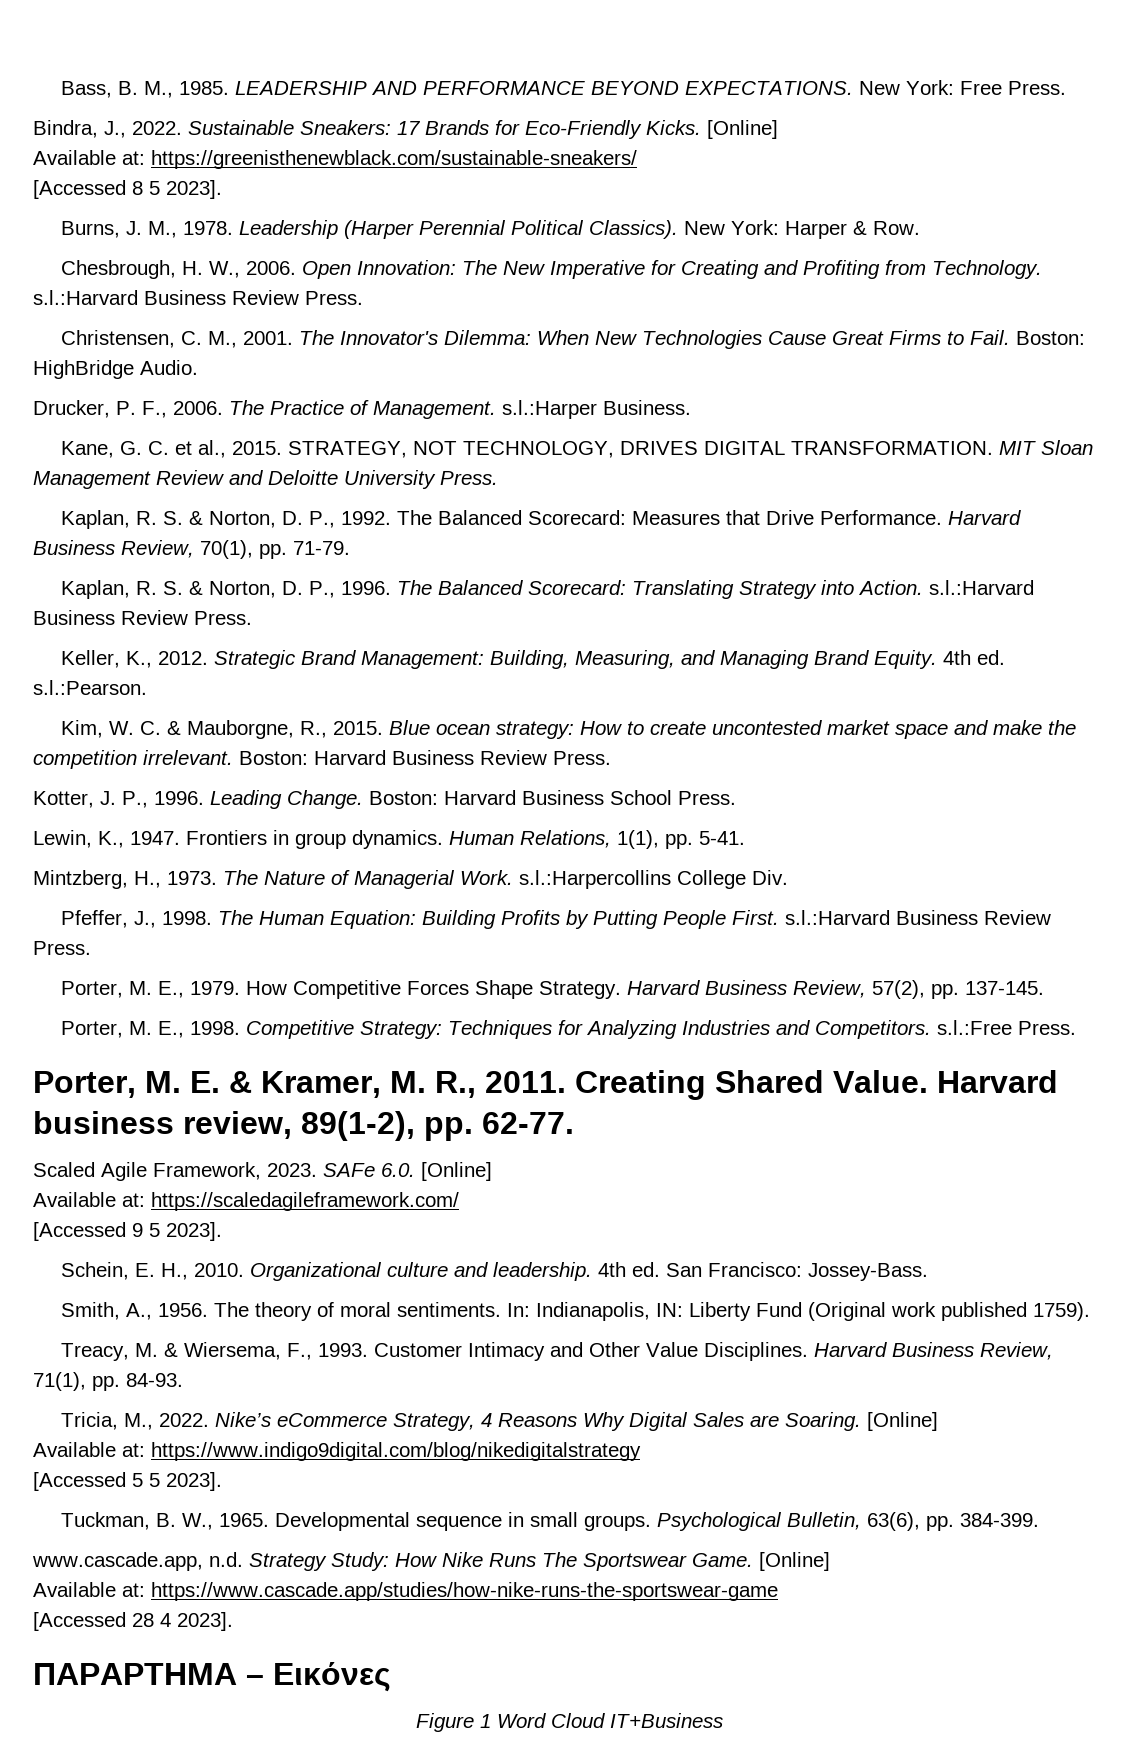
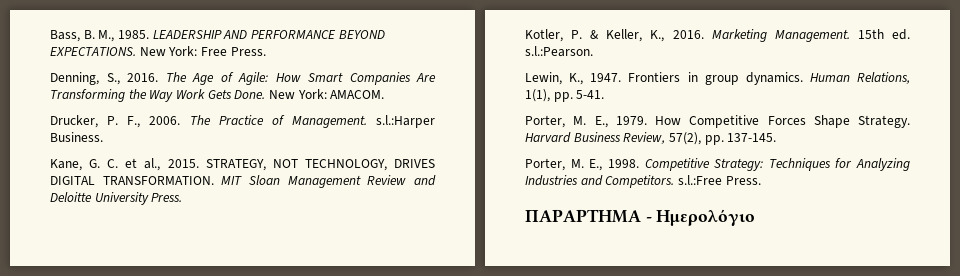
[33,120,778,139] [33,150,637,169] [33,180,222,199] [60,220,920,239] [60,260,1042,279] [33,290,363,305] [60,330,1085,349] [33,360,198,379] Bindra, J., 2022. Sustainable Sneakers: 17 Brands for Eco-Friendly Kicks. [Online] // Available at: https://greenisthenewblack.com/sustainable-sneakers/ // [Accessed 8 5 2023]. // Burns, J. M., 1978. Leadership (Harper Perennial Political Classics). New York: Harper & Row. // Chesbrough, H. W., 2006. Open Innovation: The New Imperative for Creating and Profiting from Technology. s.l.:Harvard Business Review Press. // Christensen, C. M., 2001. The Innovator's Dilemma: When New Technologies Cause Great Firms to Fail. Boston: HighBridge Audio. -> [50,72,436,85] [50,89,385,102] Denning, S., 2016. The Age of Agile: How Smart Companies Are Transforming the Way Work Gets Done. New York: AMACOM.
[60,510,1021,529] [33,540,350,559] [60,580,1034,599] [33,610,252,625] [60,650,1005,669] [33,680,147,695] [60,720,1076,739] [33,750,611,769] [33,790,736,809] Kaplan, R. S. & Norton, D. P., 1992. The Balanced Scorecard: Measures that Drive Performance. Harvard Business Review, 70(1), pp. 71-79. // Kaplan, R. S. & Norton, D. P., 1996. The Balanced Scorecard: Translating Strategy into Action. s.l.:Harvard Business Review Press. // Keller, K., 2012. Strategic Brand Management: Building, Measuring, and Managing Brand Equity. 4th ed. s.l.:Pearson. // Kim, W. C. & Mauborgne, R., 2015. Blue ocean strategy: How to create uncontested market space and make the competition irrelevant. Boston: Harvard Business Review Press. // Kotter, J. P., 1996. Leading Change. Boston: Harvard Business School Press. -> [525,29,910,42] [525,46,593,57] Kotler, P. & Keller, K., 2016. Marketing Management. 15th ed. s.l.:Pearson.
[33,870,788,889] [60,910,1051,929] [33,941,91,955] // Mintzberg, H., 1973. The Nature of Managerial Work. s.l.:Harpercollins College Div. // Pfeffer, J., 1998. The Human Equation: Building Profits by Putting People First. s.l.:Harvard Business Review Press. -> (605, 94) none
[33,1070,1058,1100] [33,1111,574,1141] [33,1162,492,1181] [33,1192,459,1211] [33,1222,222,1241] [60,1262,928,1281] [60,1302,1090,1321] [60,1342,1053,1361] [33,1372,183,1391] [60,1412,938,1431] [33,1442,641,1461] [33,1472,222,1491] [60,1512,1039,1531] [32,1552,830,1571] [33,1582,778,1601] [33,1612,233,1631] [33,1662,391,1692] [415,1713,723,1732] Porter, M. E. & Kramer, M. R., 2011. Creating Shared Value. Harvard business review, 89(1-2), pp. 62-77. // Scaled Agile Framework, 2023. SAFe 6.0. [Online] // Available at: https://scaledagileframework.com/ // [Accessed 9 5 2023]. // Schein, E. H., 2010. Organizational culture and leadership. 4th ed. San Francisco: Jossey-Bass. // Smith, A., 1956. The theory of moral sentiments. In: Indianapolis, IN: Liberty Fund (Original work published 1759). // Treacy, M. & Wiersema, F., 1993. Customer Intimacy and Other Value Disciplines. Harvard Business Review, 71(1), pp. 84-93. // Tricia, M., 2022. Nike’s eCommerce Strategy, 4 Reasons Why Digital Sales are Soaring. [Online] // Available at: https://www.indigo9digital.com/blog/nikedigitalstrategy // [Accessed 5 5 2023]. // Tuckman, B. W., 1965. Developmental sequence in small groups. Psychological Bulletin, 63(6), pp. 384-399. // www.cascade.app, n.d. Strategy Study: How Nike Runs The Sportswear Game. [Online] // Available at: https://www.cascade.app/studies/how-nike-runs-the-sportswear-game // [Accessed 28 4 2023]. // ΠΑΡΑΡΤΗΜΑ – Εικόνες // Figure 1 Word Cloud IT+Business -> [525,209,756,226] ΠΑΡΑΡΤΗΜΑ - Ημερολόγιο

